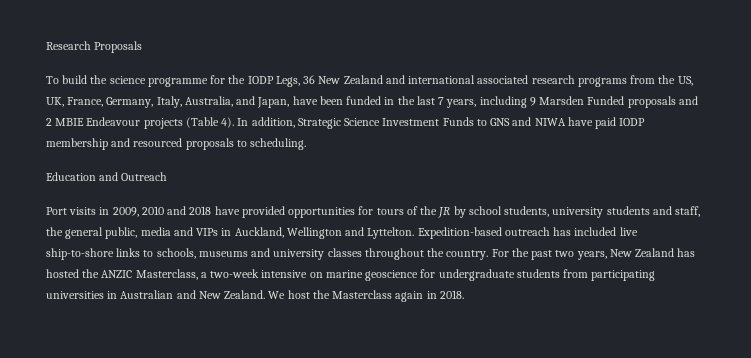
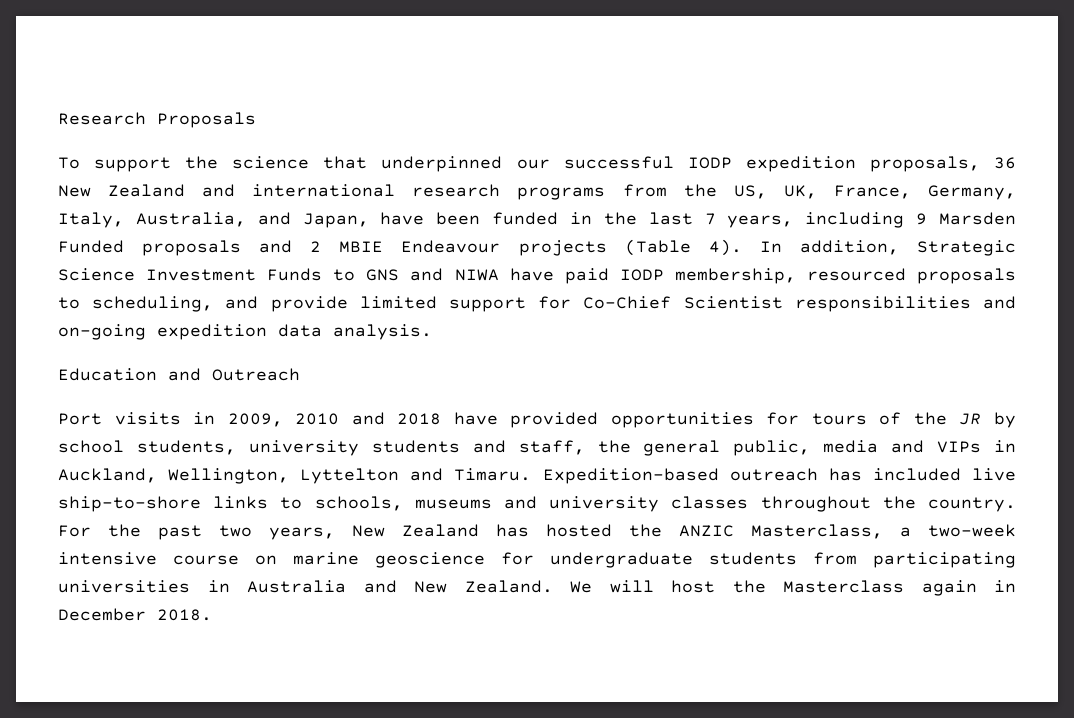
[62,75,88,84] build -> [94,157,172,172] support
[147,75,300,87] programme for the IODP Legs, -> [323,156,980,172] that underpinned our successful IODP expedition proposals,
[477,75,529,84] associated -> (396, 190) none
[46,138,131,150] membership and -> [674,268,796,284] membership,
[250,138,307,150] scheduling. -> [92,296,1017,312] [58,324,432,340] scheduling, and provide limited support for Co-Chief Scientist responsibilities and on-going expedition data analysis.
[286,227,415,239] Wellington and Lyttelton. -> [168,468,532,484] Wellington, Lyttelton and Timaru.
(308, 274) none -> [173,555,239,565] course
[120,290,174,299] Australian -> [247,580,346,593] Australia
(286, 295) none -> [609,580,654,593] will
(437, 295) none -> [58,608,146,621] December

